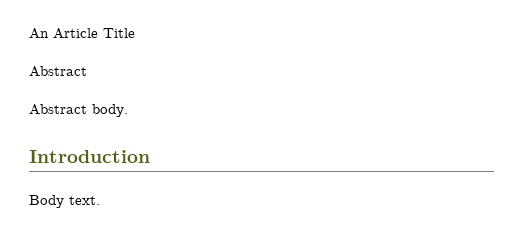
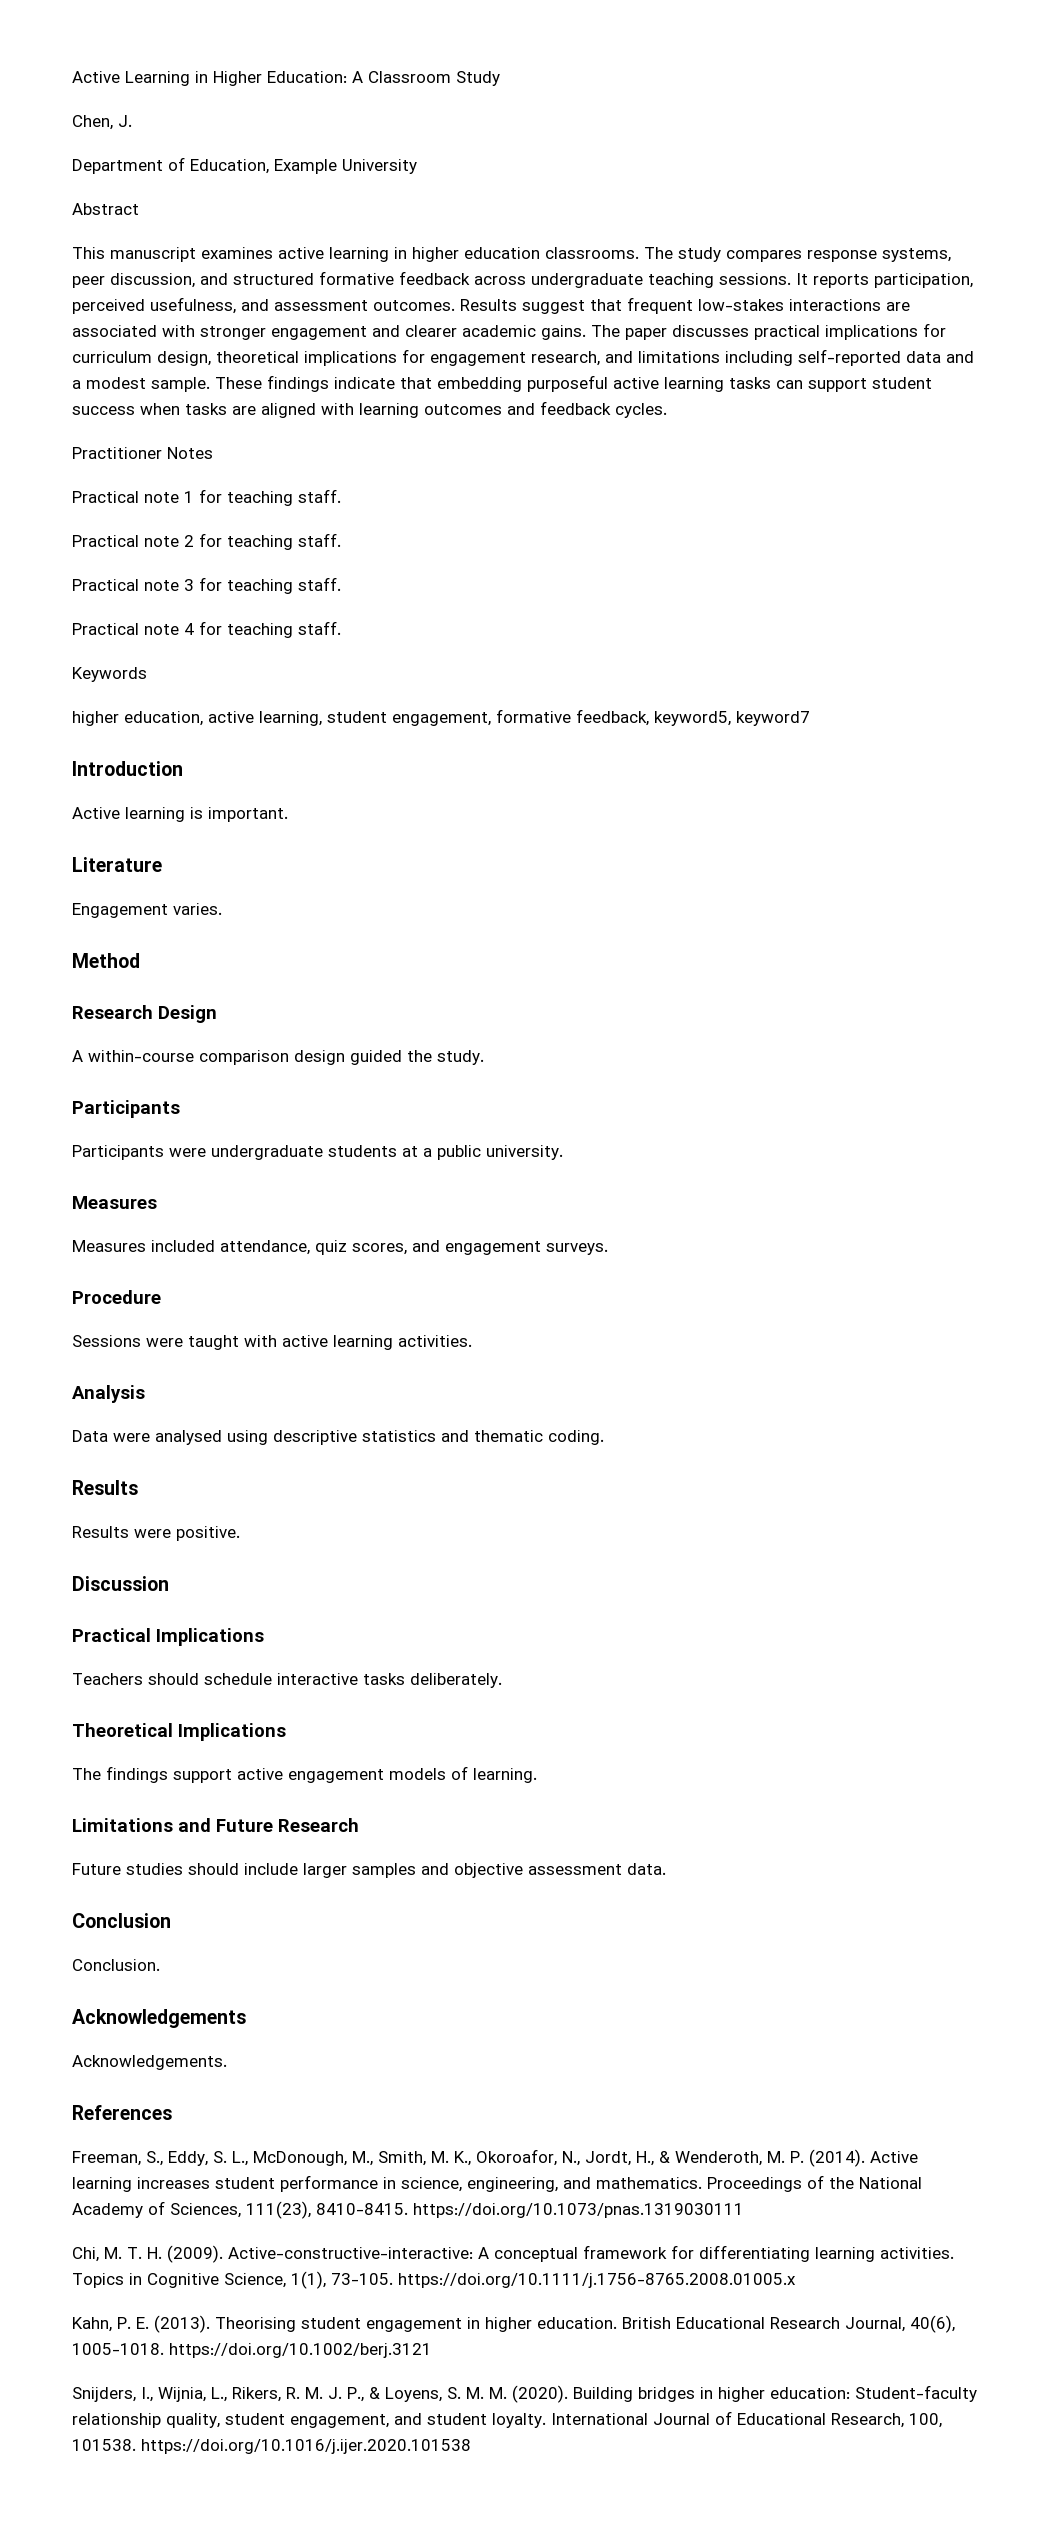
[29,28,135,39] [29,66,87,77] [29,104,128,117] [29,150,150,163] [29,195,100,208] An Article Title // Abstract // Abstract body. // Introduction // Body text. -> [72,71,500,86] [72,115,132,130] [72,157,417,174] [72,203,139,215] [72,247,951,262] [72,271,973,288] [72,297,910,314] [72,323,946,340] [72,349,974,366] [72,375,932,392] [72,401,667,418] [72,447,213,459] [72,489,341,506] [72,533,341,550] [72,577,341,594] [72,621,341,638] [72,667,147,682] [72,709,810,726] [72,761,183,776] [72,807,288,822] [72,857,162,872] [72,903,222,918] [72,953,140,968] [72,1005,217,1023] [72,1050,484,1065] [72,1100,180,1118] [72,1145,563,1160] [72,1196,157,1209] [72,1240,608,1255] [72,1290,161,1304] [72,1335,472,1350] [72,1385,145,1403] [72,1430,604,1445] [72,1480,138,1495] [72,1526,240,1541] [72,1576,169,1591] [72,1628,264,1646] [72,1673,502,1688] [72,1723,286,1741] [72,1766,537,1783] [72,1818,359,1832] [72,1863,666,1878] [72,1913,171,1928] [72,1959,160,1971] [72,2009,246,2028] [72,2055,227,2070] [72,2105,172,2120] [72,2149,918,2167] [72,2175,922,2192] [72,2201,744,2219] [72,2245,954,2263] [72,2271,796,2289] [72,2315,955,2333] [72,2343,432,2358] [72,2385,977,2403] [72,2411,942,2428] [72,2439,471,2454] Active Learning in Higher Education: A Classroom Study // Chen, J. // Department of Education, Example University // Abstract // This manuscript examines active learning in higher education classrooms. The study compares response systems, peer discussion, and structured formative feedback across undergraduate teaching sessions. It reports participation, perceived usefulness, and assessment outcomes. Results suggest that frequent low-stakes interactions are associated with stronger engagement and clearer academic gains. The paper discusses practical implications for curriculum design, theoretical implications for engagement research, and limitations including self-reported data and a modest sample. These findings indicate that embedding purposeful active learning tasks can support student success when tasks are aligned with learning outcomes and feedback cycles. // Practitioner Notes // Practical note 1 for teaching staff. // Practical note 2 for teaching staff. // Practical note 3 for teaching staff. // Practical note 4 for teaching staff. // Keywords // higher education, active learning, student engagement, formative feedback, keyword5, keyword7 // Introduction // Active learning is important. // Literature // Engagement varies. // Method // Research Design // A within-course comparison design guided the study. // Participants // Participants were undergraduate students at a public university. // Measures // Measures included attendance, quiz scores, and engagement surveys. // Procedure // Sessions were taught with active learning activities. // Analysis // Data were analysed using descriptive statistics and thematic coding. // Results // Results were positive. // Discussion // Practical Implications // Teachers should schedule interactive tasks deliberately. // Theoretical Implications // The findings support active engagement models of learning. // Limitations and Future Research // Future studies should include larger samples and objective assessment data. // Conclusion // Conclusion. // Acknowledgements // Acknowledgements. // References // Freeman, S., Eddy, S. L., McDonough, M., Smith, M. K., Okoroafor, N., Jordt, H., & Wenderoth, M. P. (2014). Active learning increases student performance in science, engineering, and mathematics. Proceedings of the National Academy of Sciences, 111(23), 8410-8415. https://doi.org/10.1073/pnas.1319030111 // Chi, M. T. H. (2009). Active-constructive-interactive: A conceptual framework for differentiating learning activities. Topics in Cognitive Science, 1(1), 73-105. https://doi.org/10.1111/j.1756-8765.2008.01005.x // Kahn, P. E. (2013). Theorising student engagement in higher education. British Educational Research Journal, 40(6), 1005-1018. https://doi.org/10.1002/berj.3121 // Snijders, I., Wijnia, L., Rikers, R. M. J. P., & Loyens, S. M. M. (2020). Building bridges in higher education: Student-faculty relationship quality, student engagement, and student loyalty. International Journal of Educational Research, 100, 101538. https://doi.org/10.1016/j.ijer.2020.101538

